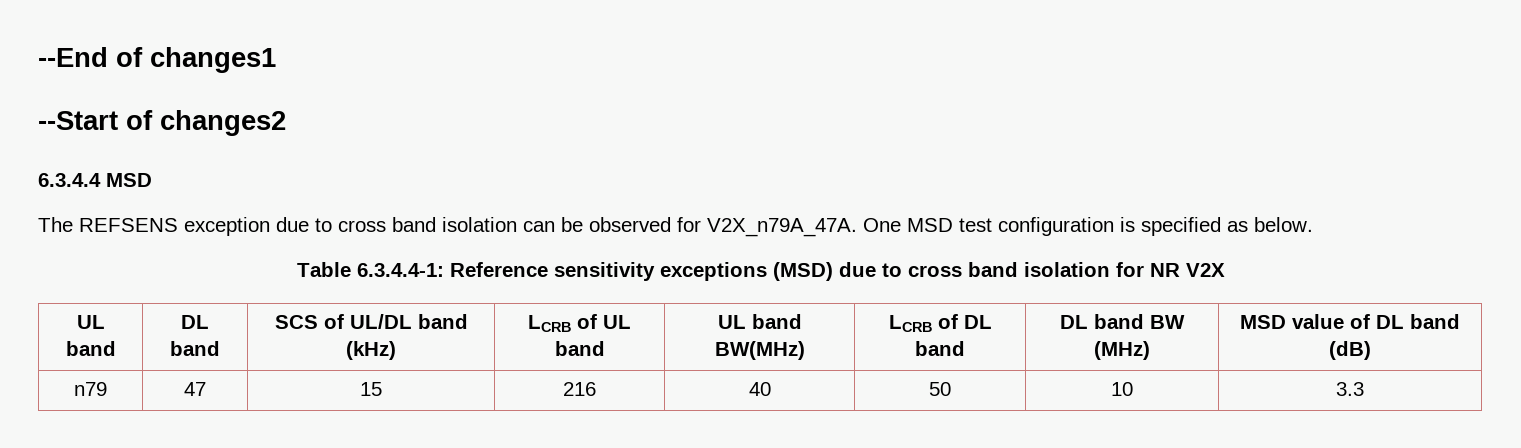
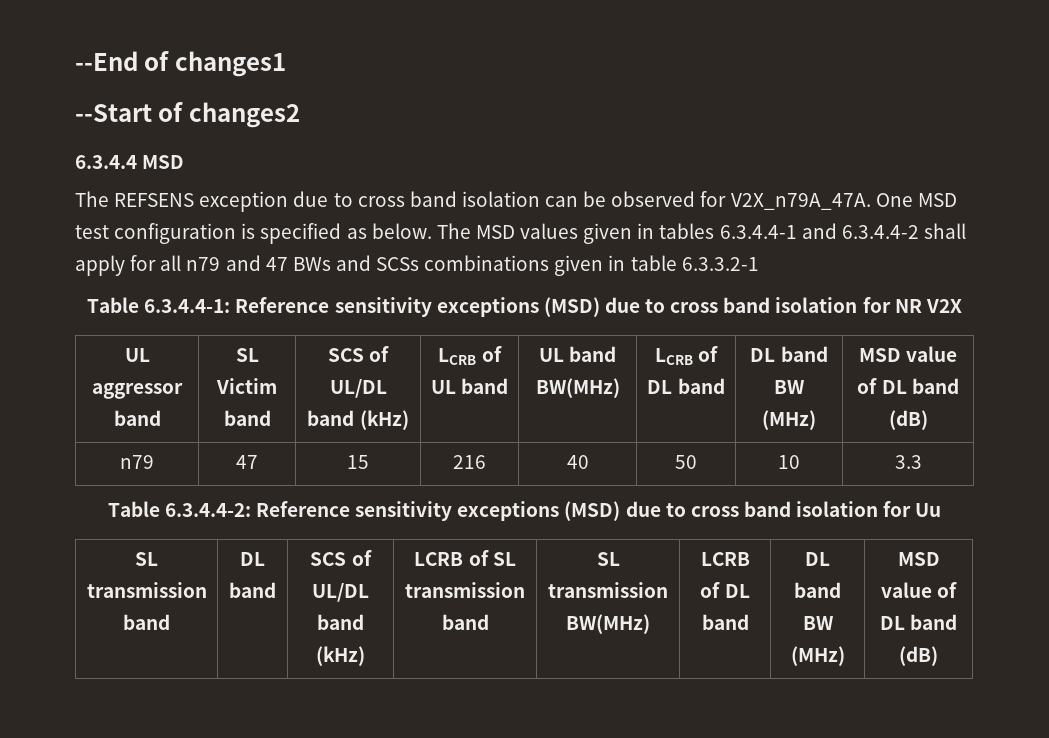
(1313, 224) none -> [436,223,966,244] [75,255,759,276] The MSD values given in tables 6.3.4.4-1 and 6.3.4.4-2 shall apply for all n79 and 47 BWs and SCSs combinations given in table 6.3.3.2-1
[65,341,116,356] [181,315,209,329] band | DL -> [92,383,183,399] [113,410,161,426] [235,348,259,362] [216,378,277,394] aggressor band | SL Victim
(1364, 389) none -> [107,501,942,521] [135,552,158,566] [86,582,207,598] [123,614,170,630] [240,552,265,566] [229,582,276,598] [310,550,372,566] [312,583,369,602] [317,614,364,630] [316,646,365,666] [414,550,516,566] [405,582,525,598] [441,614,489,630] [596,552,620,566] [548,582,668,598] [566,614,650,634] [700,552,750,566] [700,582,750,598] [701,614,749,630] [805,552,830,566] [794,582,841,598] [802,616,833,630] [790,646,845,666] [897,552,940,566] [880,582,958,598] [879,614,958,630] [899,646,938,666] // Table 6.3.4.4-2: Reference sensitivity exceptions (MSD) due to cross band isolation for Uu // SL transmission band | DL band | SCS of UL/DL band (kHz) | LCRB of SL transmission band | SL transmission BW(MHz) | LCRB of DL band | DL band BW (MHz) | MSD value of DL band (dB)

